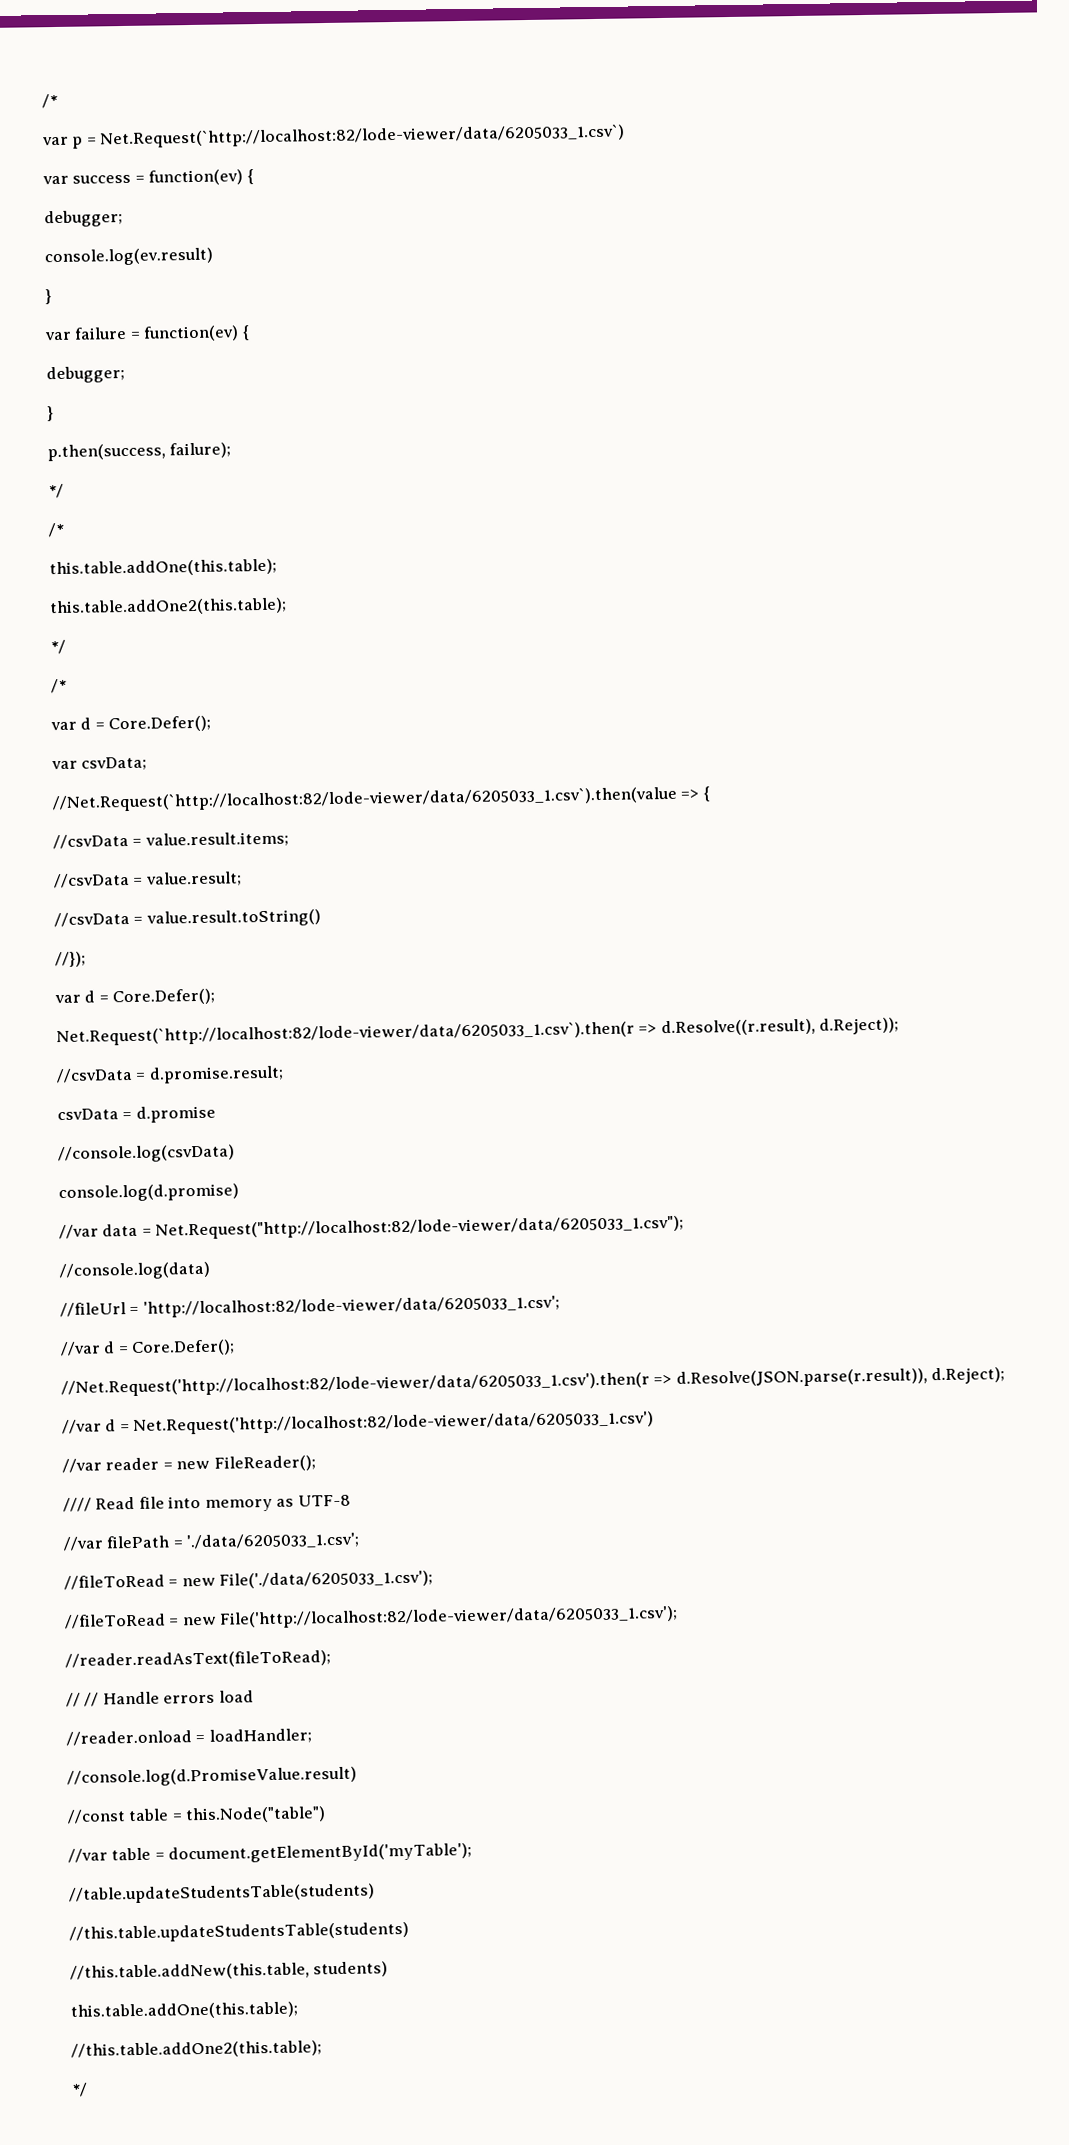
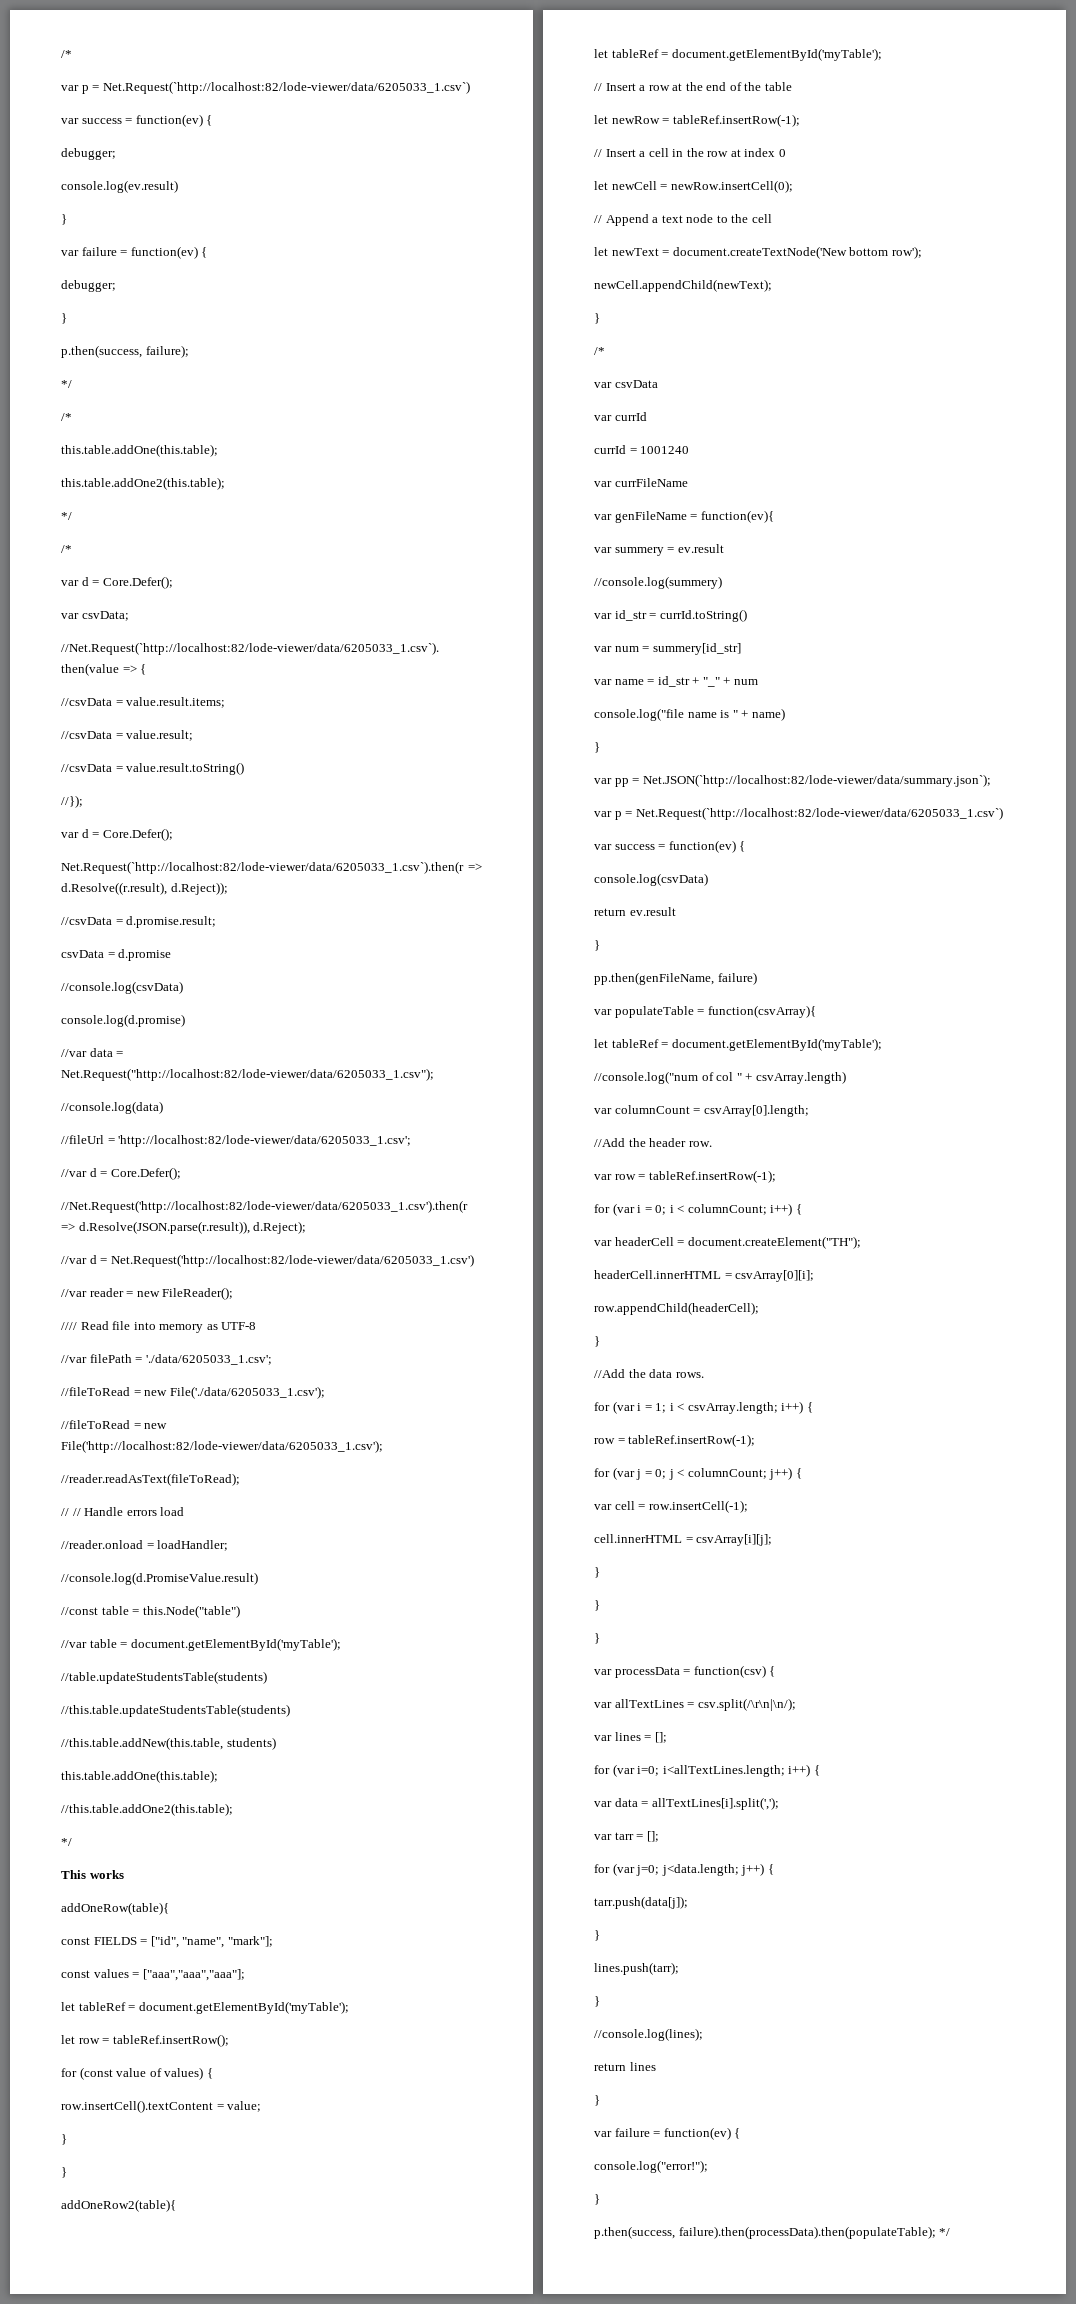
(88, 2089) none -> [61,1870,124,1879] [61,1902,169,1915] [61,1936,273,1948] [61,1969,245,1981] [61,2001,349,2014] [61,2034,229,2047] [61,2067,213,2080] [61,2100,262,2113] [61,2134,67,2145] [61,2167,67,2178] [61,2199,176,2212] [594,48,882,61] [594,82,792,91] [594,114,800,127] [594,148,786,157] [594,180,793,193] [594,214,772,226] [594,246,922,259] [594,279,772,292] [594,313,600,324] [594,347,605,355] [594,380,658,388] [594,412,647,421] [594,445,690,454] [594,478,688,487] [594,510,774,523] [594,544,724,556] [594,576,722,589] [594,609,747,622] [594,643,741,655] [594,676,758,687] [594,708,785,721] [594,742,600,753] [594,774,991,787] [594,807,1003,820] [594,840,746,853] [594,873,708,886] [594,907,676,916] [594,940,600,951] [594,972,757,985] [594,1005,816,1018] [594,1038,882,1051] [594,1071,846,1084] [594,1105,809,1117] [594,1138,712,1147] [594,1170,776,1183] [594,1203,802,1216] [594,1236,861,1249] [594,1270,815,1282] [594,1302,759,1315] [594,1336,600,1347] [594,1369,704,1378] [594,1401,813,1414] [594,1434,756,1447] [594,1467,802,1480] [594,1500,748,1513] [594,1534,773,1546] [594,1567,600,1578] [594,1600,600,1611] [594,1633,600,1644] [594,1665,776,1678] [594,1698,796,1711] [594,1732,667,1743] [594,1764,820,1777] [594,1797,779,1810] [594,1831,659,1842] [594,1863,774,1876] [594,1896,688,1909] [594,1930,600,1941] [594,1962,679,1975] [594,1996,600,2007] [594,2028,703,2041] [594,2062,656,2071] [594,2095,600,2106] [594,2127,741,2140] [594,2160,708,2173] [594,2194,600,2205] [594,2226,951,2239] // This works // addOneRow(table){ // const FIELDS = ["id", "name", "mark"]; // const values = ["aaa","aaa","aaa"]; // let tableRef = document.getElementById('myTable'); // let row = tableRef.insertRow(); // for (const value of values) { // row.insertCell().textContent = value; // } // } // addOneRow2(table){ // let tableRef = document.getElementById('myTable'); // // Insert a row at the end of the table // let newRow = tableRef.insertRow(-1); // // Insert a cell in the row at index 0 // let newCell = newRow.insertCell(0); // // Append a text node to the cell // let newText = document.createTextNode('New bottom row'); // newCell.appendChild(newText); // } // /* // var csvData // var currId // currId = 1001240 // var currFileName // var genFileName = function(ev){ // var summery = ev.result // //console.log(summery) // var id_str = currId.toString() // var num = summery[id_str] // var name = id_str + "_" + num // console.log("file name is " + name) // } // var pp = Net.JSON(`http://localhost:82/lode-viewer/data/summary.json`); // var p = Net.Request(`http://localhost:82/lode-viewer/data/6205033_1.csv`) // var success = function(ev) { // console.log(csvData) // return ev.result // } // pp.then(genFileName, failure) // var populateTable = function(csvArray){ // let tableRef = document.getElementById('myTable'); // //console.log("num of col " + csvArray.length) // var columnCount = csvArray[0].length; // //Add the header row. // var row = tableRef.insertRow(-1); // for (var i = 0; i < columnCount; i++) { // var headerCell = document.createElement("TH"); // headerCell.innerHTML = csvArray[0][i]; // row.appendChild(headerCell); // } // //Add the data rows. // for (var i = 1; i < csvArray.length; i++) { // row = tableRef.insertRow(-1); // for (var j = 0; j < columnCount; j++) { // var cell = row.insertCell(-1); // cell.innerHTML = csvArray[i][j]; // } // } // } // var processData = function(csv) { // var allTextLines = csv.split(/\r\n|\n/); // var lines = []; // for (var i=0; i<allTextLines.length; i++) { // var data = allTextLines[i].split(','); // var tarr = []; // for (var j=0; j<data.length; j++) { // tarr.push(data[j]); // } // lines.push(tarr); // } // //console.log(lines); // return lines // } // var failure = function(ev) { // console.log("error!"); // } // p.then(success, failure).then(processData).then(populateTable); */

